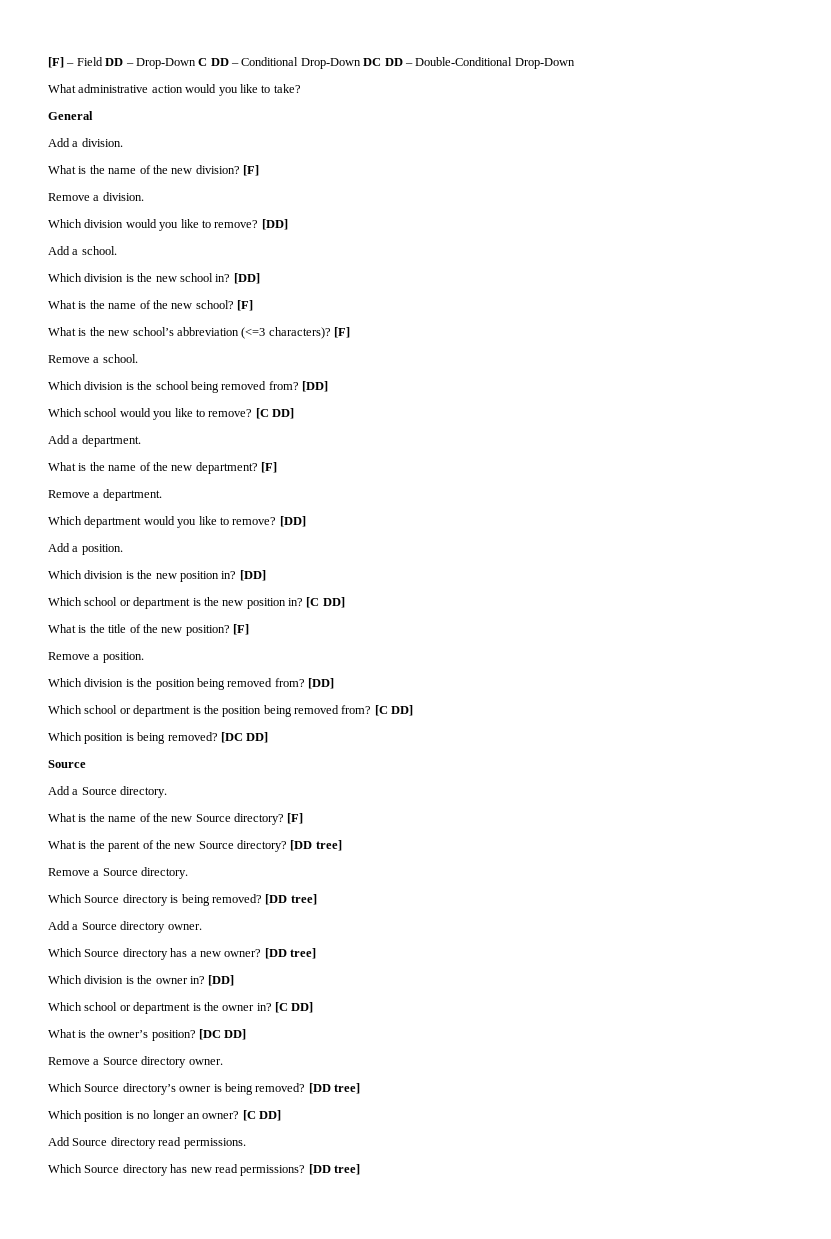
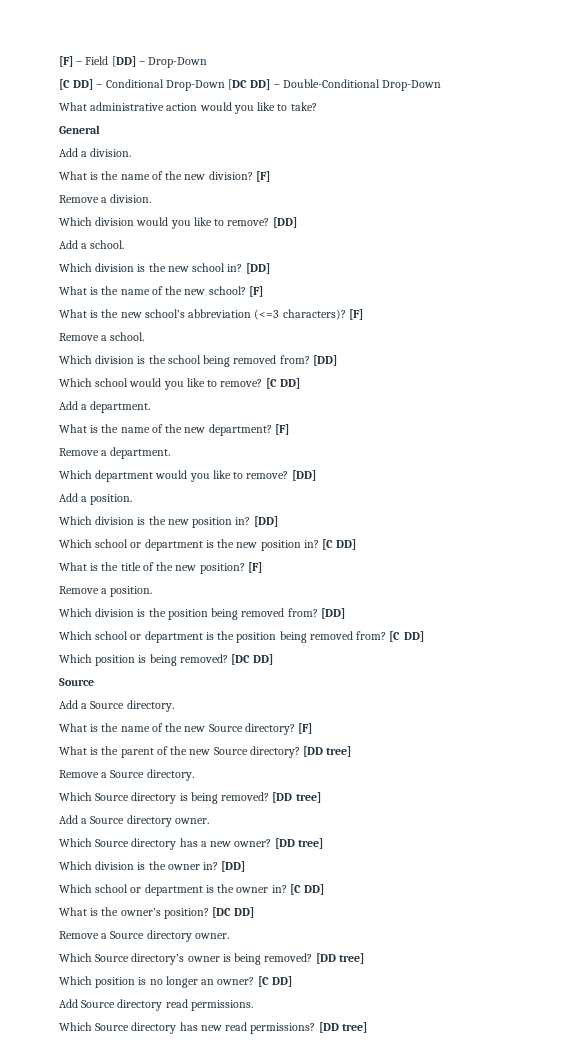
[105,58,124,66] DD -> [111,56,136,67] [DD]
[198,58,229,66] C DD -> [59,79,94,90] // [C DD]
[363,58,403,66] DC DD -> [228,79,271,90] [DC DD]

